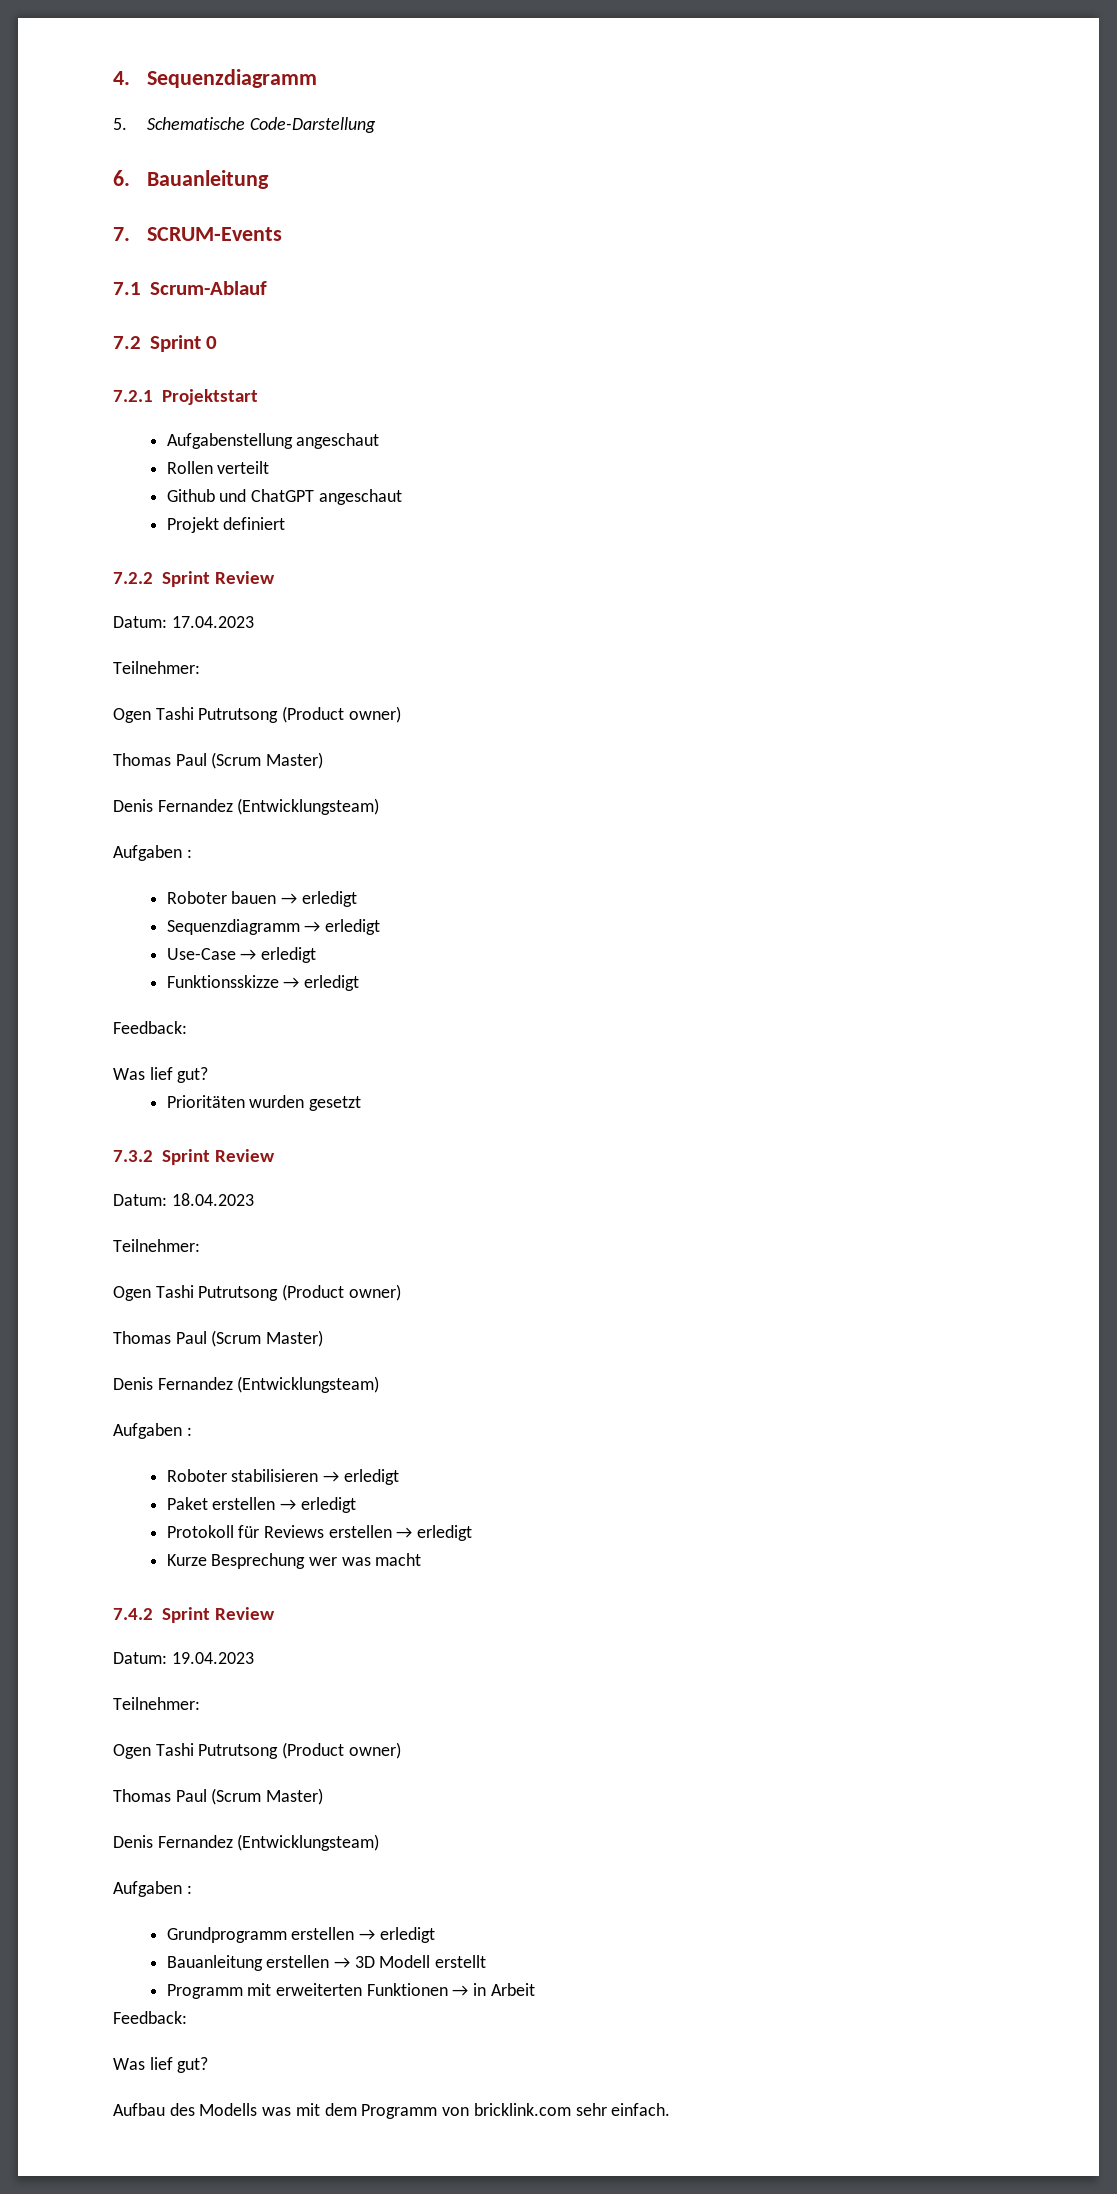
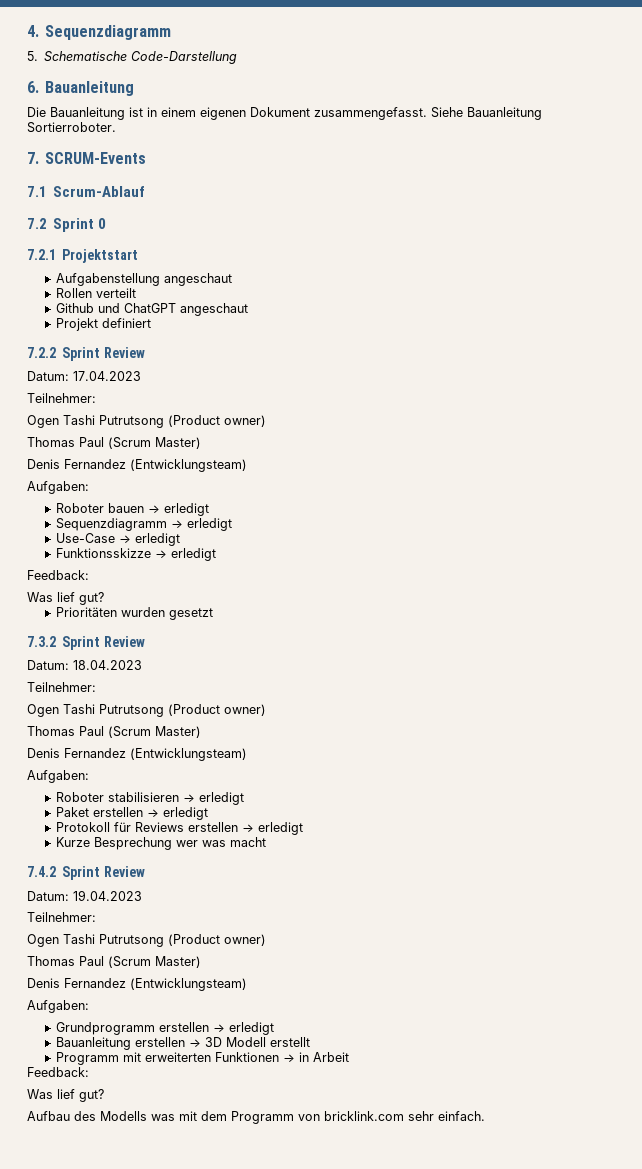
(270, 179) none -> [27,107,542,120] [27,122,116,133] // Die Bauanleitung ist in einem eigenen Dokument zusammengefasst. Siehe Bauanleitung Sortierroboter.
[113,845,192,861] Aufgaben : -> [27,481,89,494] Aufgaben:
[113,1423,192,1439] Aufgaben : -> [27,770,89,783] Aufgaben:
[113,1881,192,1897] Aufgaben : -> [27,1000,89,1013] Aufgaben:

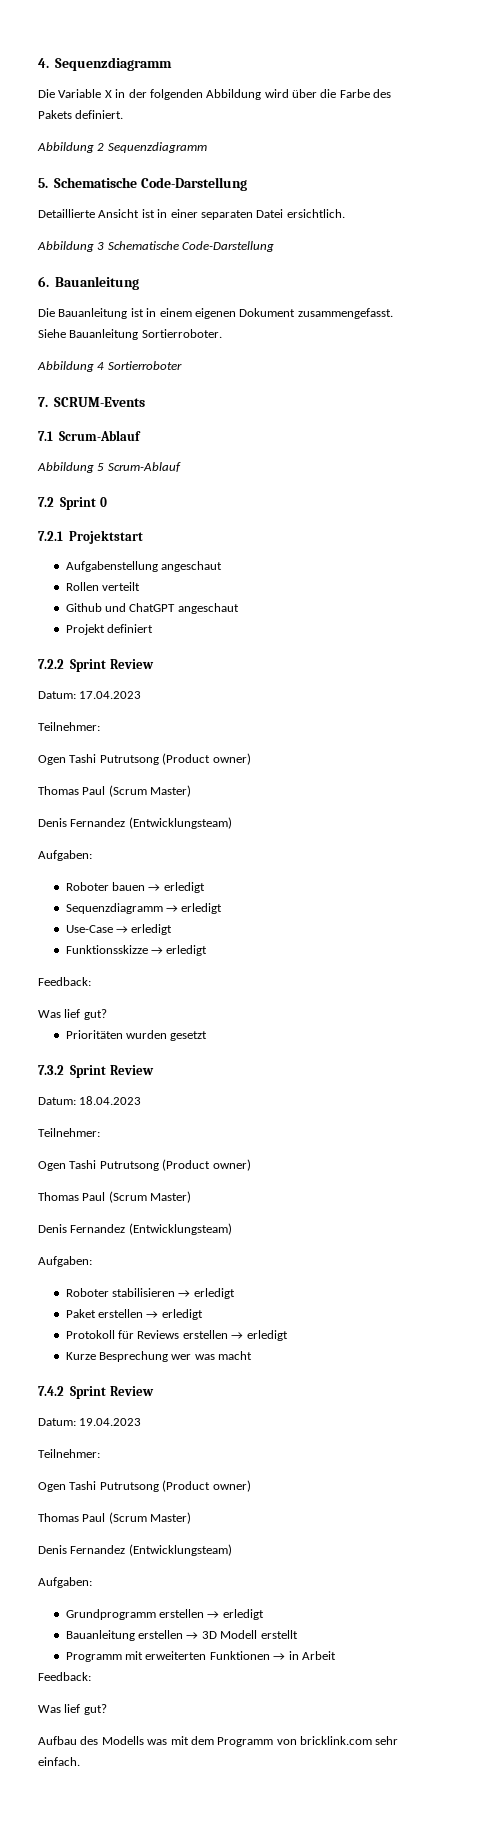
[27,51,38,61] 5. -> [38,89,392,100] [38,110,124,119] [37,142,207,153] [38,177,248,191] [38,209,345,220] [37,241,105,252] Die Variable X in der folgenden Abbildung wird über die Farbe des Pakets definiert. // Abbildung 2 Sequenzdiagramm // 5. Schematische Code-Darstellung // Detaillierte Ansicht ist in einer separaten Datei ersichtlich. // Abbildung 3
(116, 127) none -> [37,361,182,372] // Abbildung 4 Sortierroboter
(146, 191) none -> [37,462,181,473] // Abbildung 5 Scrum-Ablauf

